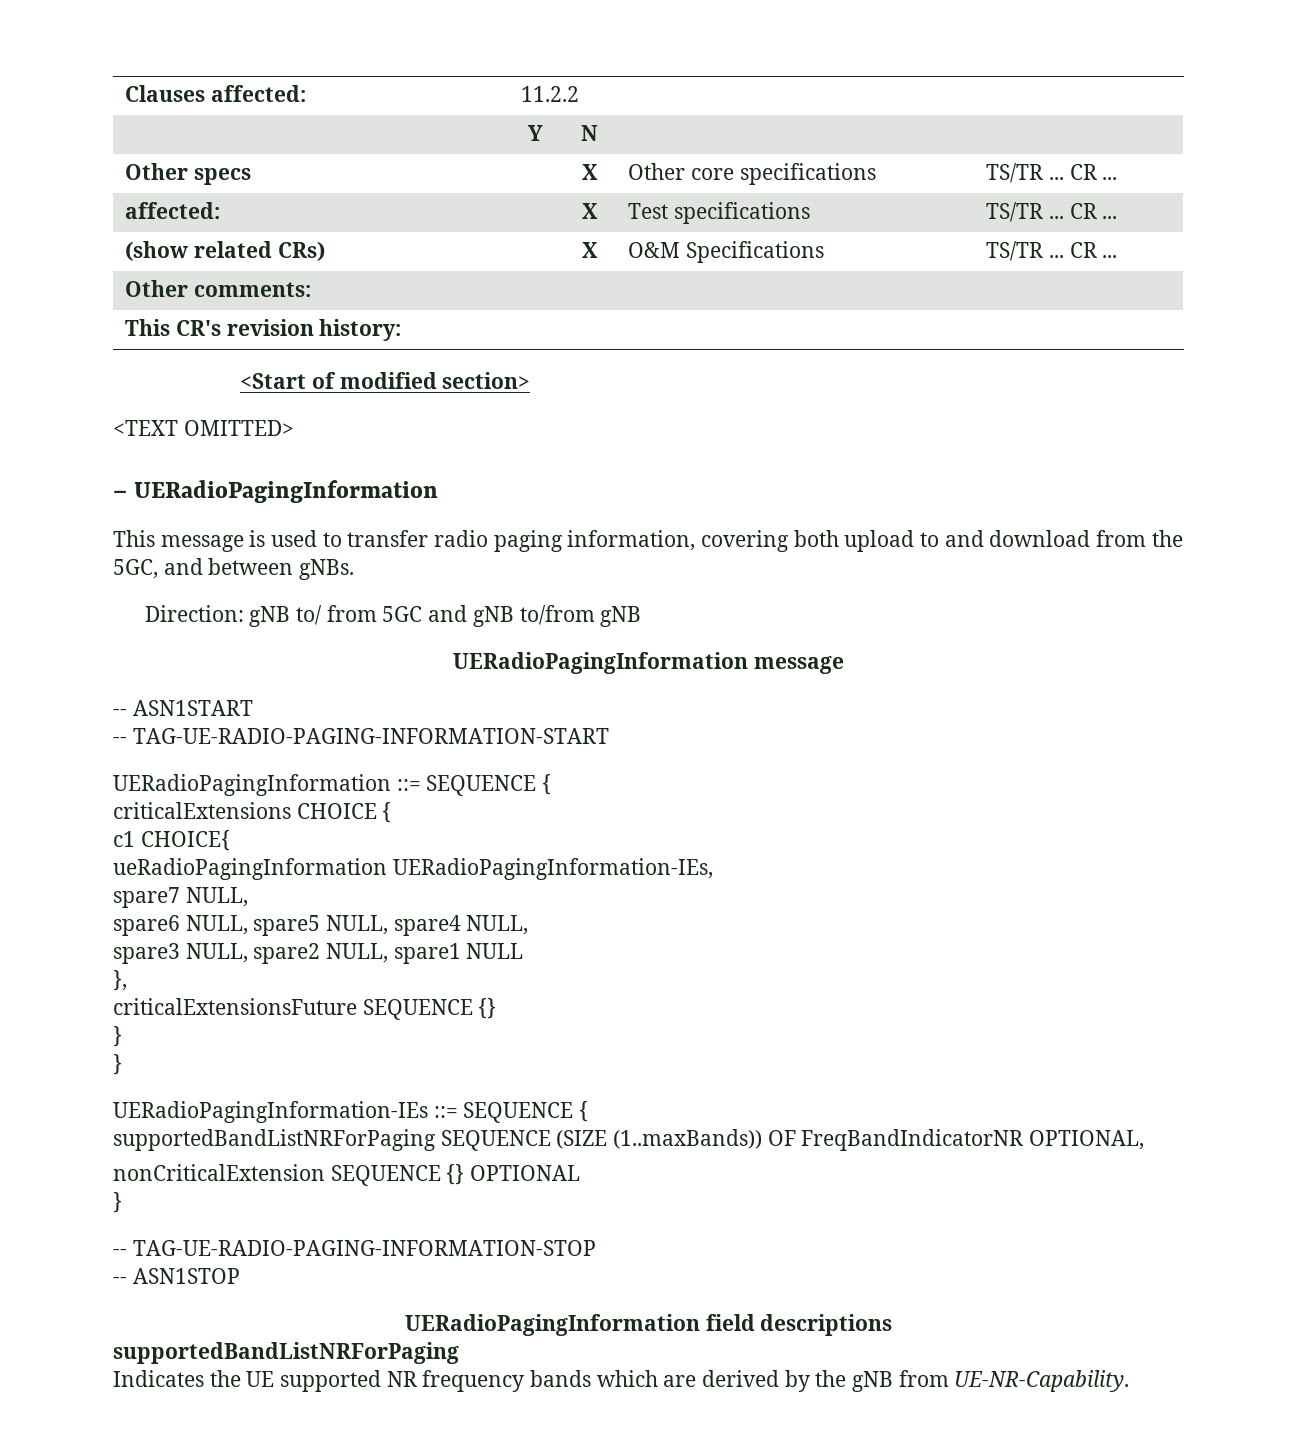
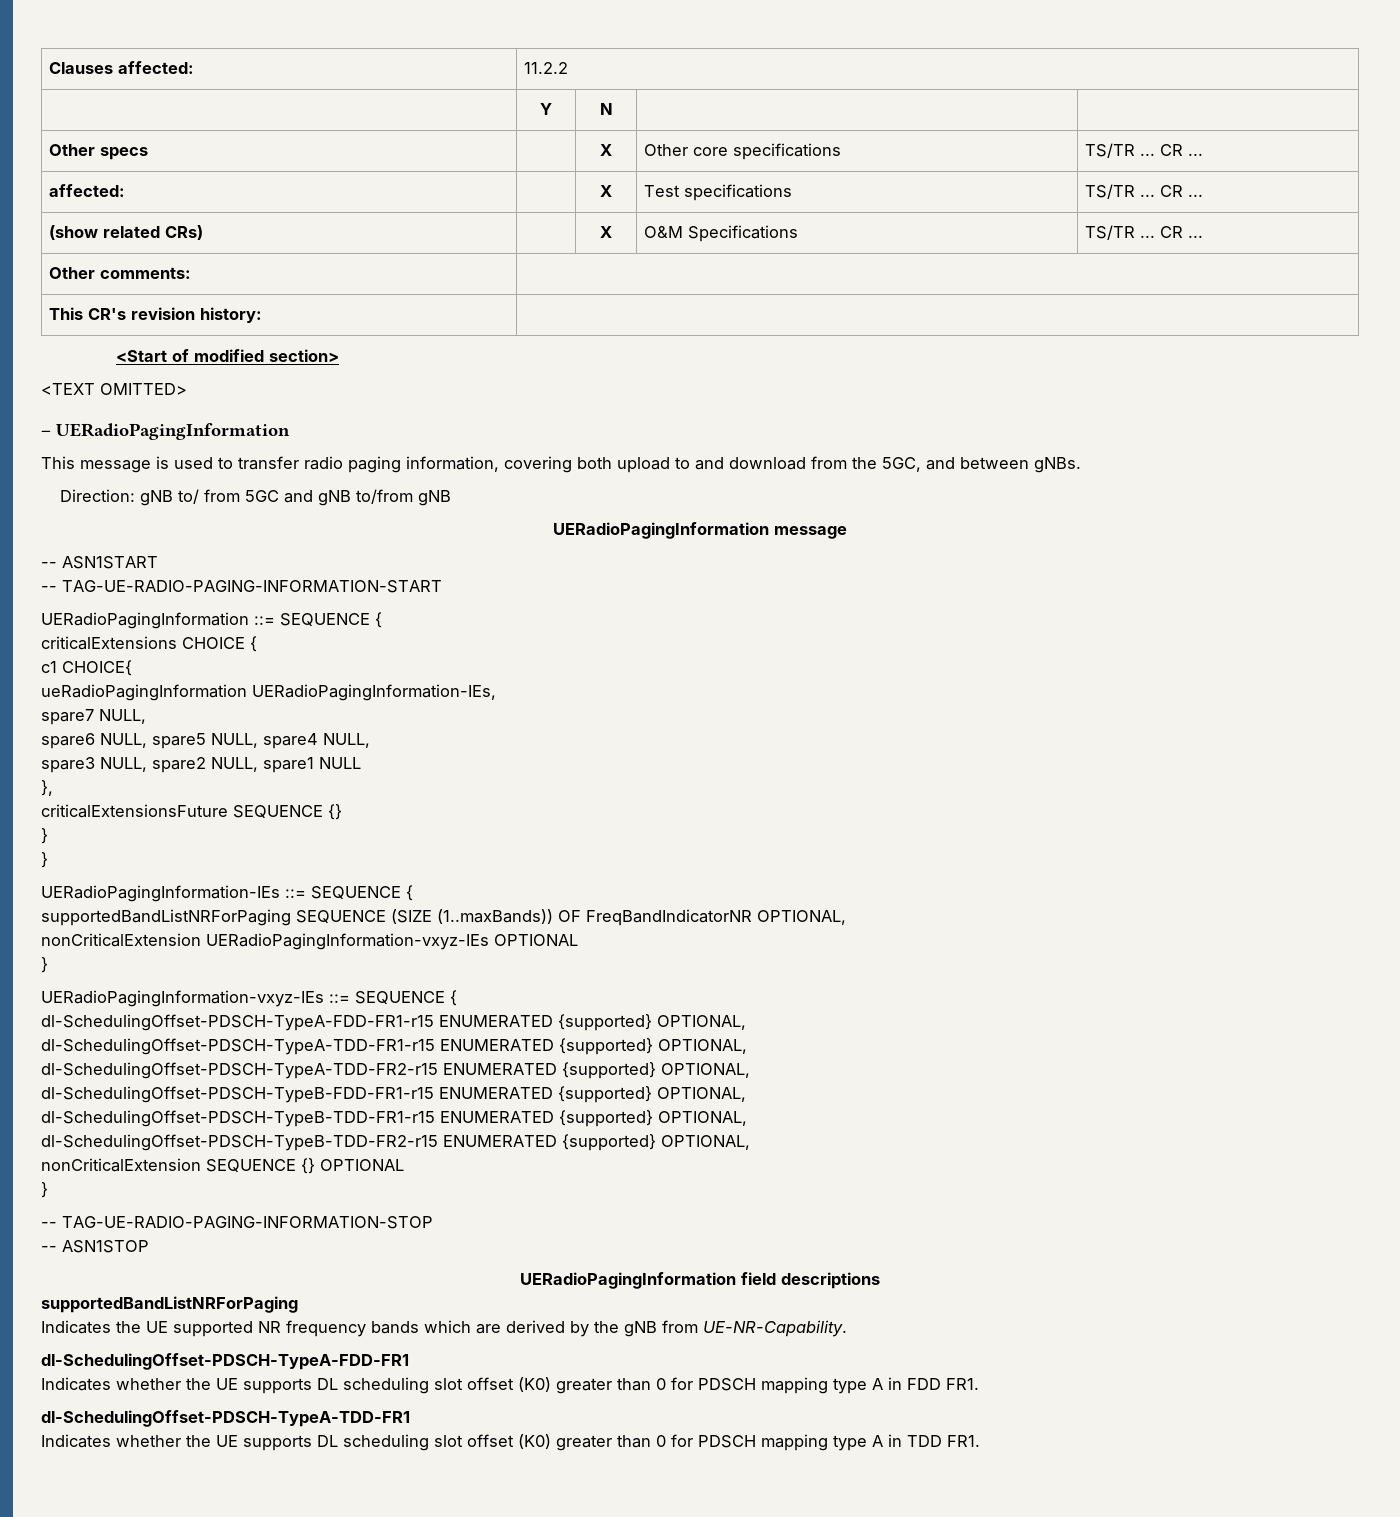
(1145, 1140) none -> [41,933,578,950] [41,957,48,973] [41,990,457,1007] [41,1014,746,1031] [41,1038,747,1055] [41,1062,750,1079] [41,1086,746,1103] [41,1110,747,1127] [41,1134,750,1151] // nonCriticalExtension UERadioPagingInformation-vxyz-IEs OPTIONAL // } // UERadioPagingInformation-vxyz-IEs ::= SEQUENCE { // dl-SchedulingOffset-PDSCH-TypeA-FDD-FR1-r15 ENUMERATED {supported} OPTIONAL, // dl-SchedulingOffset-PDSCH-TypeA-TDD-FR1-r15 ENUMERATED {supported} OPTIONAL, // dl-SchedulingOffset-PDSCH-TypeA-TDD-FR2-r15 ENUMERATED {supported} OPTIONAL, // dl-SchedulingOffset-PDSCH-TypeB-FDD-FR1-r15 ENUMERATED {supported} OPTIONAL, // dl-SchedulingOffset-PDSCH-TypeB-TDD-FR1-r15 ENUMERATED {supported} OPTIONAL, // dl-SchedulingOffset-PDSCH-TypeB-TDD-FR2-r15 ENUMERATED {supported} OPTIONAL,
(1130, 1381) none -> [41,1353,409,1370] [41,1377,979,1394] [41,1410,410,1427] [41,1434,980,1451] // dl-SchedulingOffset-PDSCH-TypeA-FDD-FR1 // Indicates whether the UE supports DL scheduling slot offset (K0) greater than 0 for PDSCH mapping type A in FDD FR1. // dl-SchedulingOffset-PDSCH-TypeA-TDD-FR1 // Indicates whether the UE supports DL scheduling slot offset (K0) greater than 0 for PDSCH mapping type A in TDD FR1.

